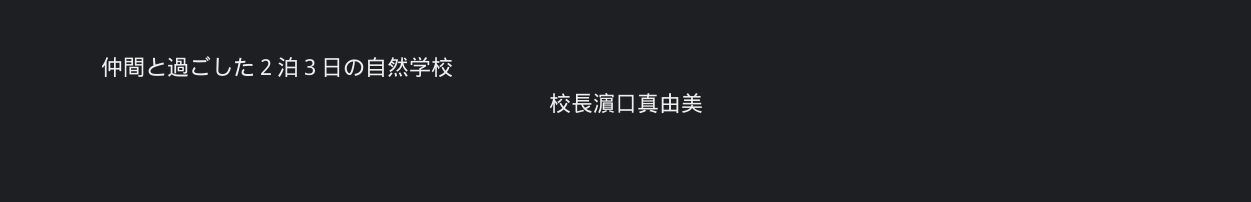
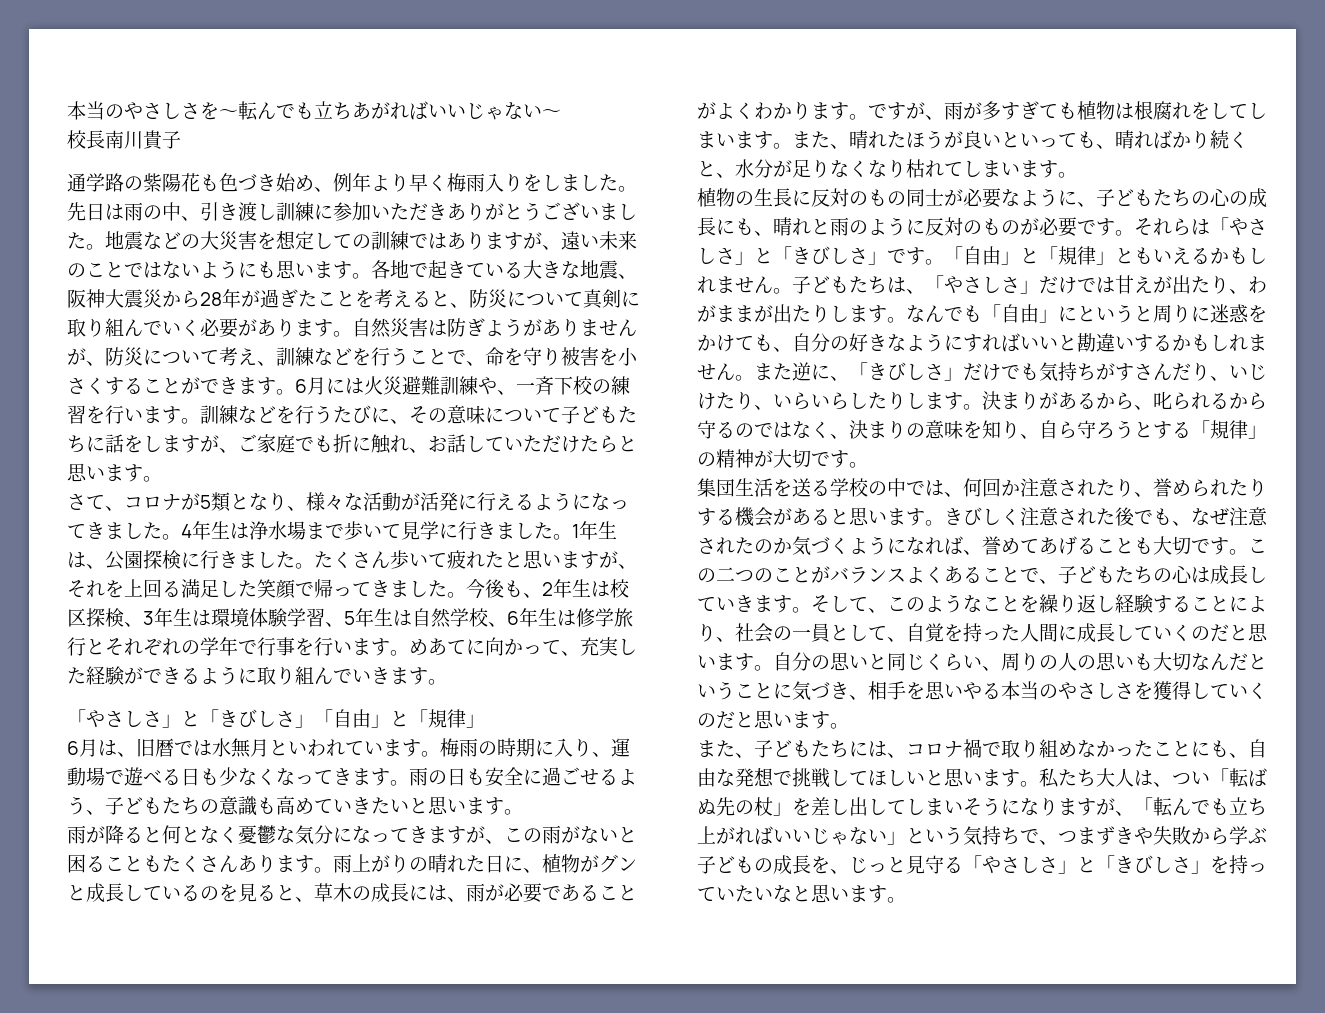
[100,56,453,78] [548,93,703,114] 仲間と過ごした２泊３日の自然学校 // 校長濵口真由美 -> [67,101,561,121] [67,130,181,150] [67,173,637,192] [67,202,637,221] [67,230,637,250] [67,260,637,279] [67,289,640,309] [67,318,637,338] [67,347,638,366] [67,376,630,395] [67,405,637,424] [67,434,637,454] [67,463,162,482] [67,492,629,512] [67,521,617,540] [67,550,637,570] [67,579,630,599] [67,608,633,628] [67,637,637,656] [67,666,447,685] [67,709,485,728] [67,738,630,758] [67,767,637,787] [67,796,523,816] [67,825,637,844] [67,854,637,873] [67,883,637,903] [697,101,1267,120] [697,130,1248,149] [697,159,1077,178] [697,188,1267,208] [697,217,1267,237] [697,246,1267,265] [697,275,1267,294] [697,304,1267,323] [697,333,1267,352] [697,362,1267,381] [697,391,1267,410] [697,420,1267,439] [697,449,868,468] [697,478,1267,497] [697,507,1268,527] [697,536,1267,555] [697,565,1267,585] [697,594,1267,613] [697,623,1268,643] [697,652,1267,671] [697,681,1267,700] [697,710,849,729] [697,739,1267,758] [697,767,1267,788] [697,797,1267,817] [697,826,1267,845] [697,855,1267,875] [697,884,906,903] 本当のやさしさを～転んでも立ちあがればいいじゃない～ // 校長南川貴子 // 通学路の紫陽花も色づき始め、例年より早く梅雨入りをしました。先日は雨の中、引き渡し訓練に参加いただきありがとうございました。地震などの大災害を想定しての訓練ではありますが、遠い未来のことではないようにも思います。各地で起きている大きな地震、阪神大震災から28年が過ぎたことを考えると、防災について真剣に取り組んでいく必要があります。自然災害は防ぎようがありませんが、防災について考え、訓練などを行うことで、命を守り被害を小さくすることができます。6月には火災避難訓練や、一斉下校の練習を行います。訓練などを行うたびに、その意味について子どもたちに話をしますが、ご家庭でも折に触れ、お話していただけたらと思います。 // さて、コロナが5類となり、様々な活動が活発に行えるようになってきました。4年生は浄水場まで歩いて見学に行きました。1年生は、公園探検に行きました。たくさん歩いて疲れたと思いますが、それを上回る満足した笑顔で帰ってきました。今後も、2年生は校区探検、3年生は環境体験学習、5年生は自然学校、6年生は修学旅行とそれぞれの学年で行事を行います。めあてに向かって、充実した経験ができるように取り組んでいきます。 // 「やさしさ」と「きびしさ」「自由」と「規律」 // 6月は、旧暦では水無月といわれています。梅雨の時期に入り、運動場で遊べる日も少なくなってきます。雨の日も安全に過ごせるよう、子どもたちの意識も高めていきたいと思います。 // 雨が降ると何となく憂鬱な気分になってきますが、この雨がないと困ることもたくさんあります。雨上がりの晴れた日に、植物がグンと成長しているのを見ると、草木の成長には、雨が必要であることがよくわかります。ですが、雨が多すぎても植物は根腐れをしてしまいます。また、晴れたほうが良いといっても、晴ればかり続くと、水分が足りなくなり枯れてしまいます。 // 植物の生長に反対のもの同士が必要なように、子どもたちの心の成長にも、晴れと雨のように反対のものが必要です。それらは「やさしさ」と「きびしさ」です。「自由」と「規律」ともいえるかもしれません。子どもたちは、「やさしさ」だけでは甘えが出たり、わがままが出たりします。なんでも「自由」にというと周りに迷惑をかけても、自分の好きなようにすればいいと勘違いするかもしれません。また逆に、「きびしさ」だけでも気持ちがすさんだり、いじけたり、いらいらしたりします。決まりがあるから、叱られるから守るのではなく、決まりの意味を知り、自ら守ろうとする「規律」の精神が大切です。 // 集団生活を送る学校の中では、何回か注意されたり、誉められたりする機会があると思います。きびしく注意された後でも、なぜ注意されたのか気づくようになれば、誉めてあげることも大切です。この二つのことがバランスよくあることで、子どもたちの心は成長していきます。そして、このようなことを繰り返し経験することにより、社会の一員として、自覚を持った人間に成長していくのだと思います。自分の思いと同じくらい、周りの人の思いも大切なんだということに気づき、相手を思いやる本当のやさしさを獲得していくのだと思います。 // また、子どもたちには、コロナ禍で取り組めなかったことにも、自由な発想で挑戦してほしいと思います。私たち大人は、つい「転ばぬ先の杖」を差し出してしまいそうになりますが、「転んでも立ち上がればいいじゃない」という気持ちで、つまずきや失敗から学ぶ子どもの成長を、じっと見守る「やさしさ」と「きびしさ」を持っていたいなと思います。

